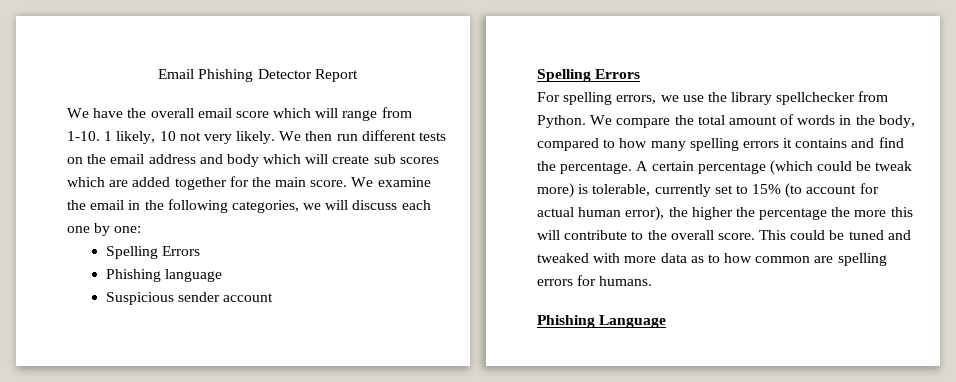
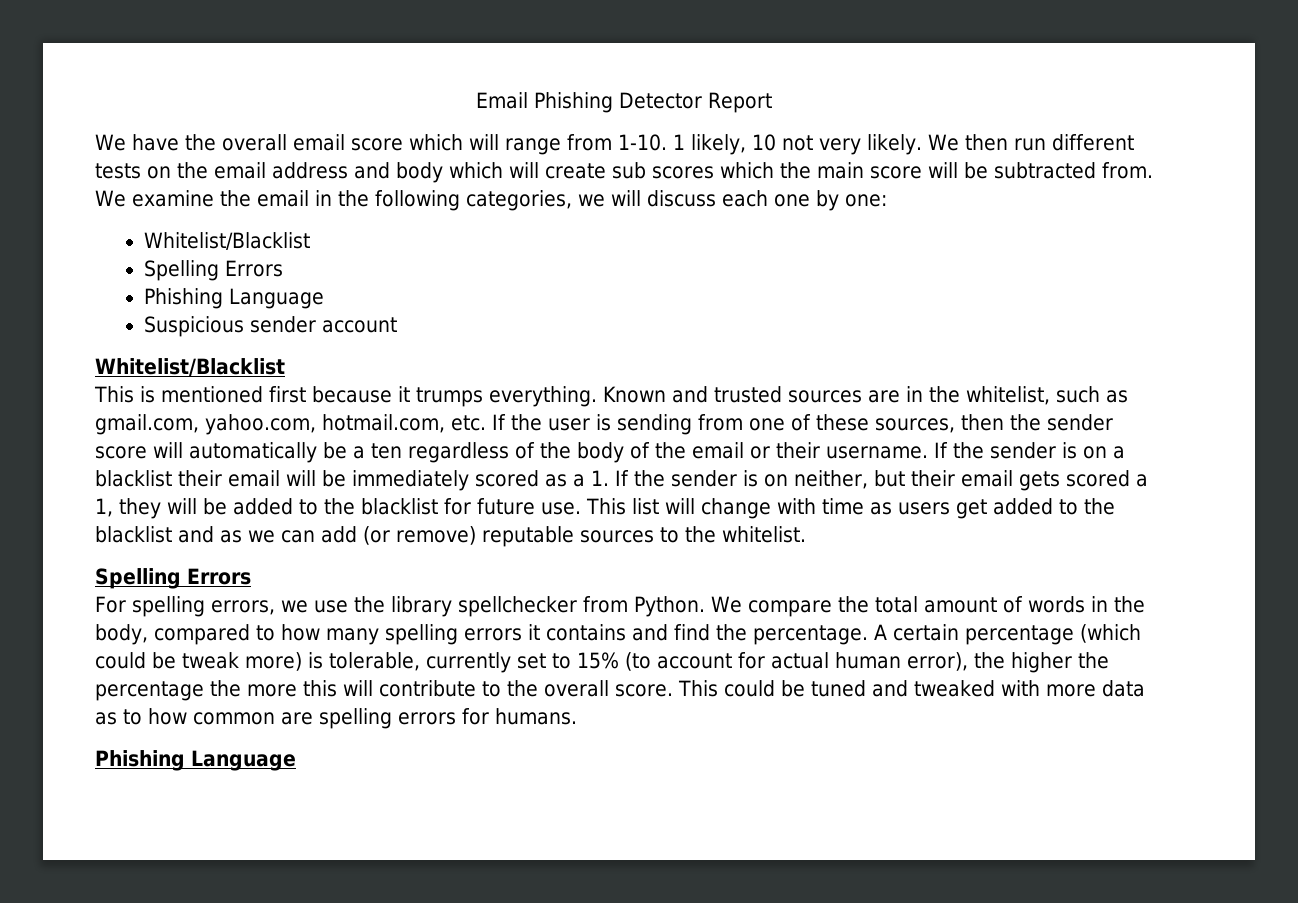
[109,176,348,190] are added together for the main score. -> [780,162,1153,179] the main score will be subtracted from.
(142, 229) none -> [144,232,311,250] // Whitelist/Blacklist
[164,269,222,282] language -> [229,288,325,309] Language
(273, 297) none -> [95,358,285,376] [94,386,1128,407] [95,414,1113,435] [95,442,1125,463] [95,470,1148,491] [95,498,1115,519] [95,526,806,547] // Whitelist/Blacklist // This is mentioned first because it trumps everything. Known and trusted sources are in the whitelist, such as gmail.com, yahoo.com, hotmail.com, etc. If the user is sending from one of these sources, then the sender score will automatically be a ten regardless of the body of the email or their username. If the sender is on a blacklist their email will be immediately scored as a 1. If the sender is on neither, but their email gets scored a 1, they will be added to the blacklist for future use. This list will change with time as users get added to the blacklist and as we can add (or remove) reputable sources to the whitelist.

